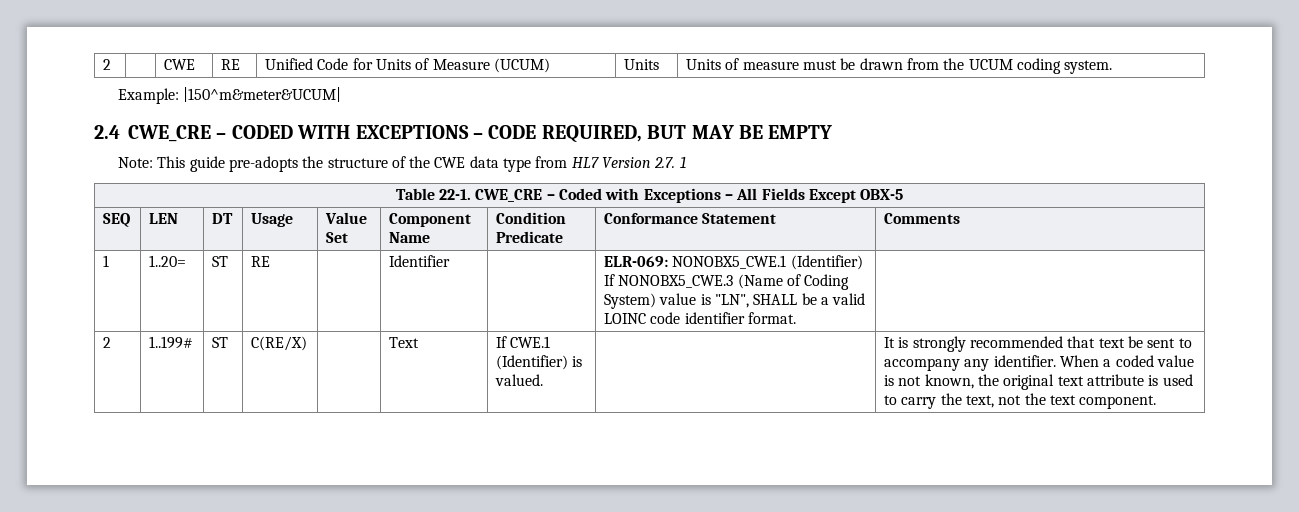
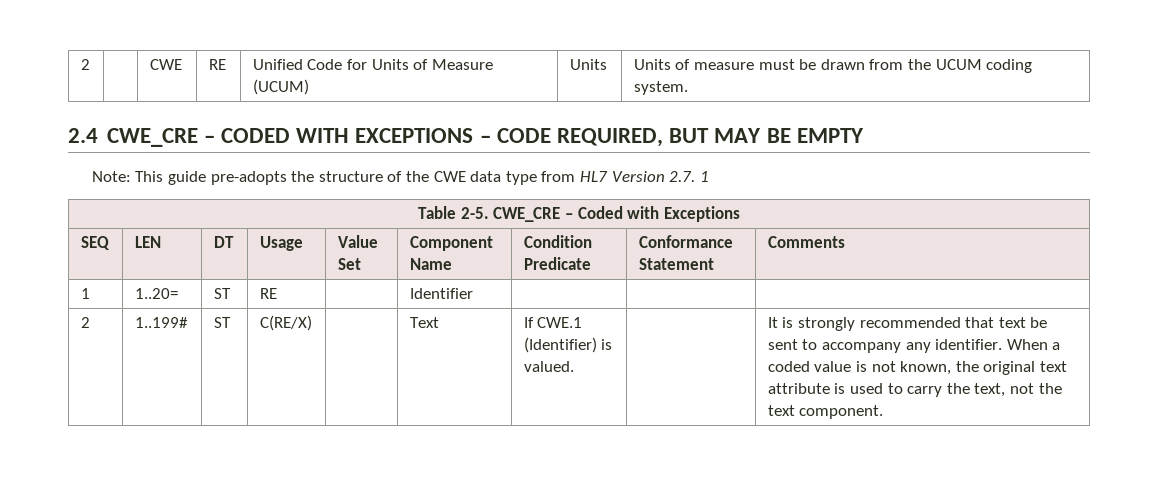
[117,87,342,104] // Example: |150^m&meter&UCUM| -> (688, 88) none
[439,189,472,200] 22-1. -> [460,207,489,219] 2-5.
[724,188,904,203] – All Fields Except OBX-5 -> (740, 214) none
[604,255,863,270] [604,274,850,290] [604,293,866,309] [604,312,797,324] ELR-069: NONOBX5_CWE.1 (Identifier) If NONOBX5_CWE.3 (Name of Coding System) value is "LN", SHALL be a valid LOINC code identifier format. -> (473, 293) none

